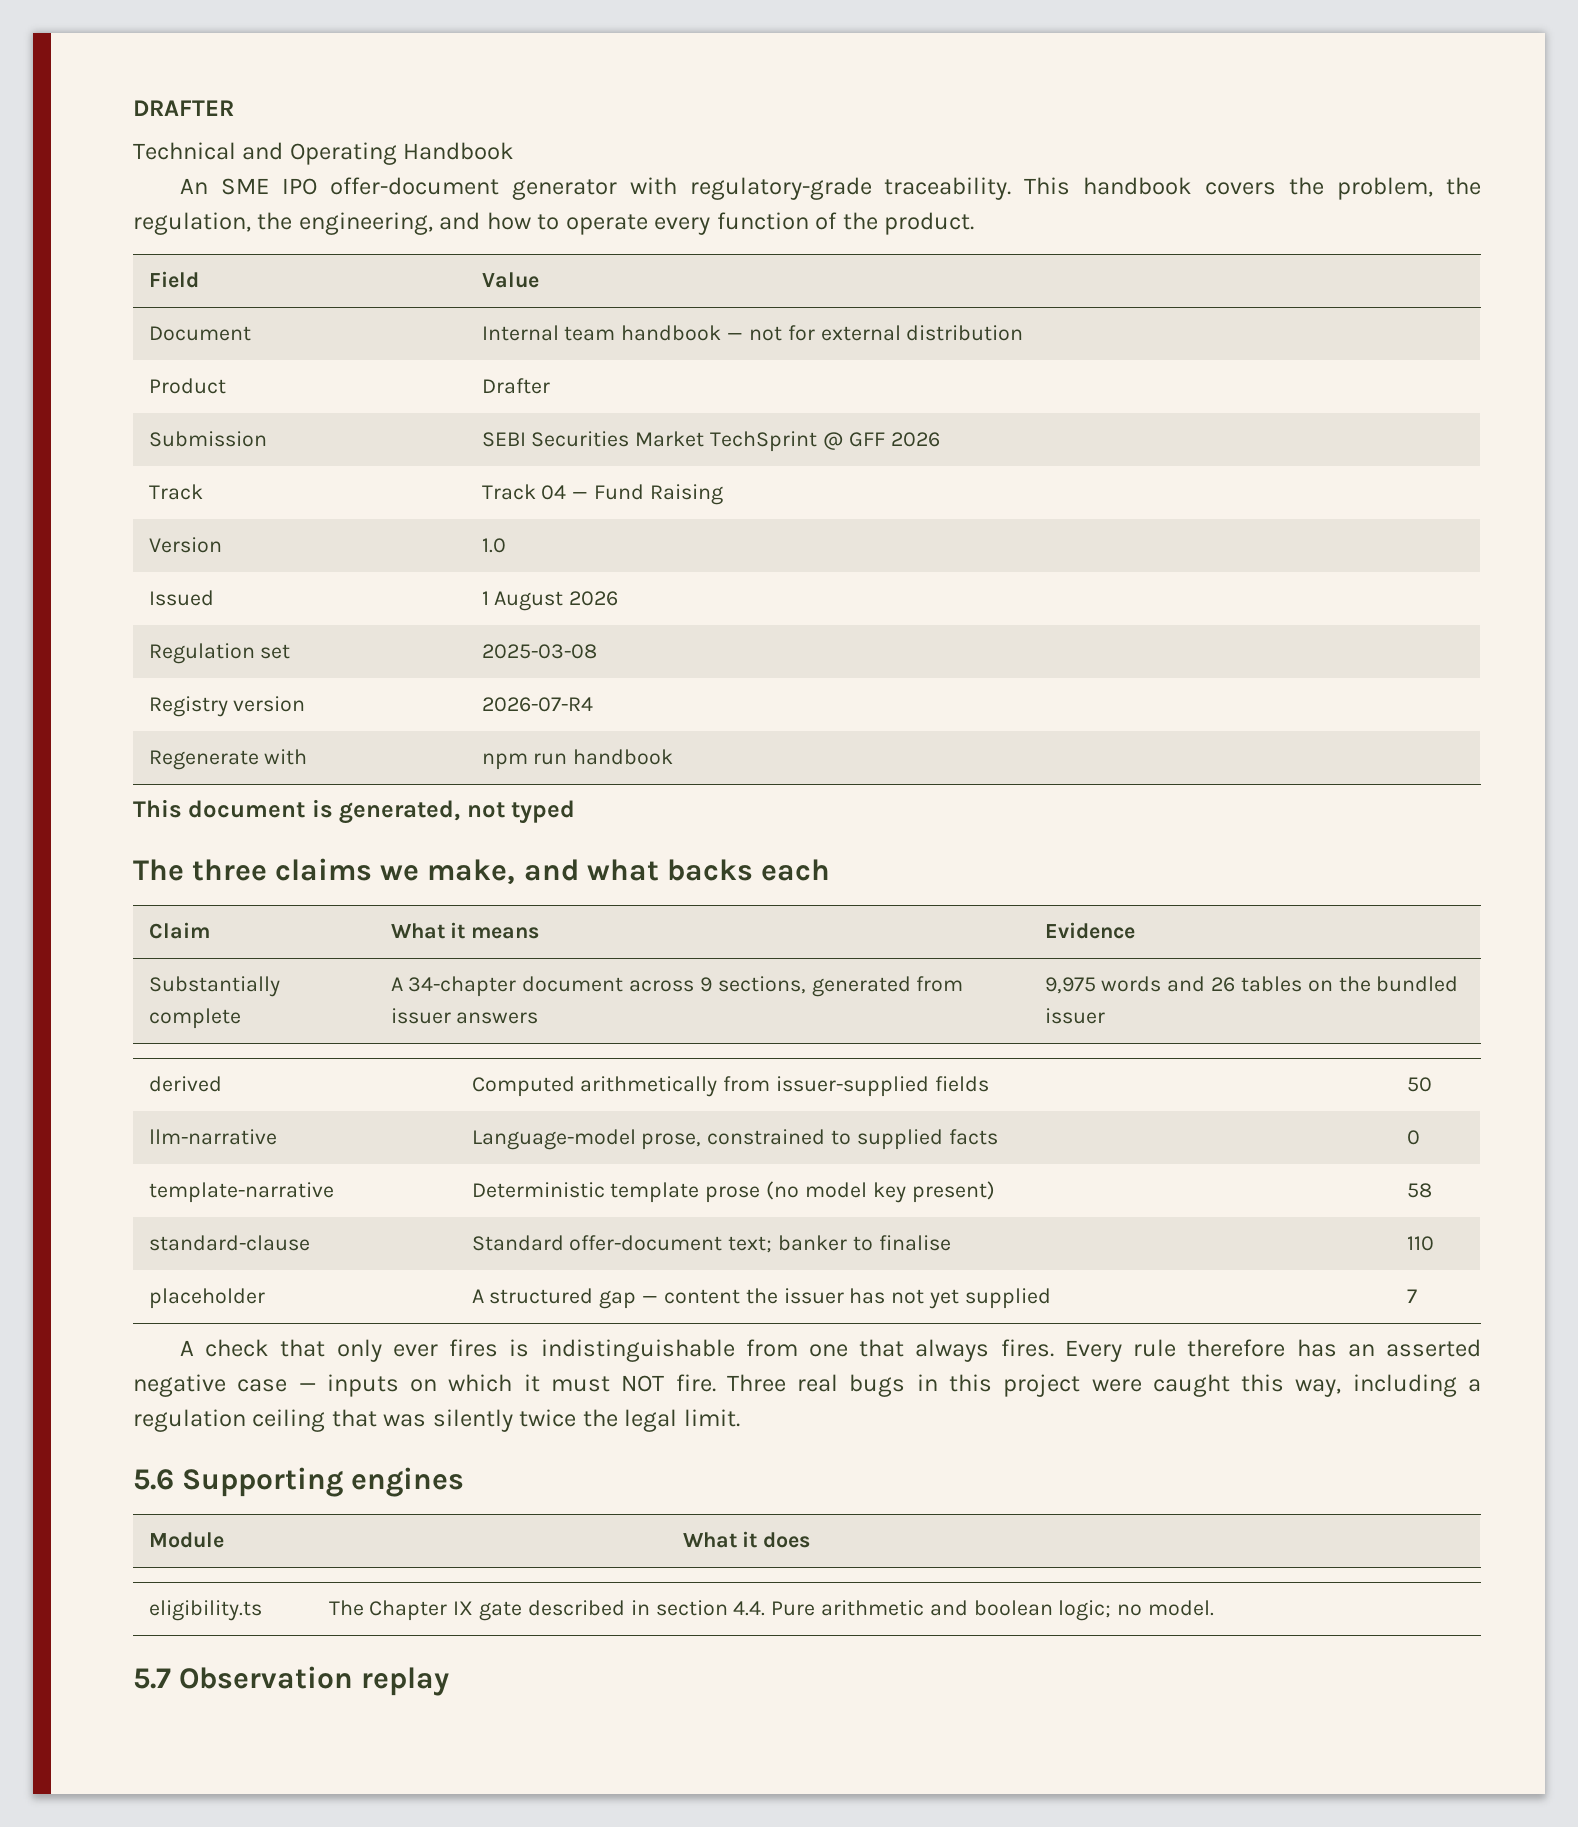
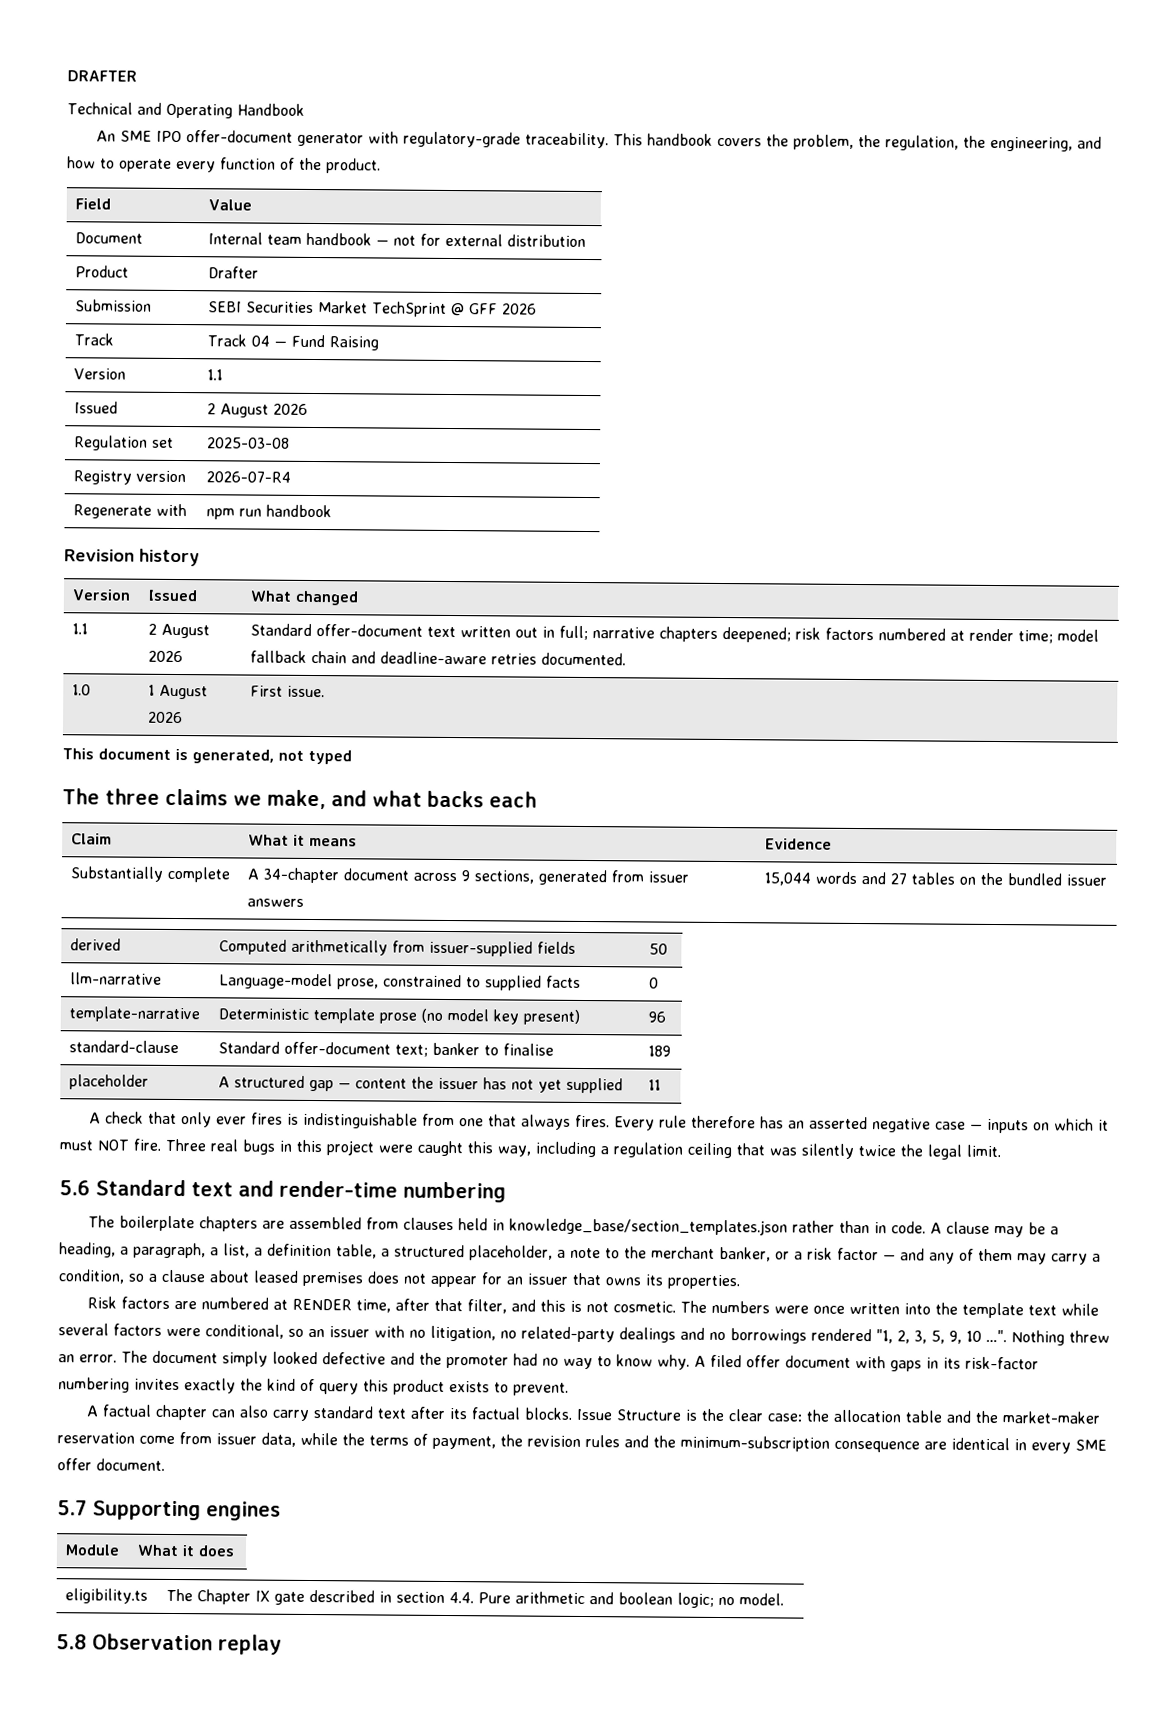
[481,538,506,553] [148,590,214,606] [481,591,489,605] 1.0 // Issued | 1 -> [207,369,224,381] [74,401,119,414] [207,403,217,415] 1.1 // Issued | 2
(674, 757) none -> [64,548,200,567] [72,589,132,601] [148,589,199,602] [250,590,359,606] [72,623,89,635] [148,623,211,639] [148,650,184,663] [250,623,1100,644] [250,650,627,666] [72,684,92,696] [148,684,209,700] [148,711,184,724] [250,685,326,698] // Revision history // Version | Issued | What changed // 1.1 | 2 August 2026 | Standard offer-document text written out in full; narrative chapters deepened; risk factors numbered at render time; model fallback chain and deadline-aware retries documented. // 1.0 | 1 August 2026 | First issue.
[1044,977,1096,994] 9,975 -> [764,872,812,886] 15,044
[1211,977,1236,992] 26 -> [890,873,908,885] 27
[1406,1183,1432,1198] 58 -> [648,1011,667,1023] 96
[1406,1236,1434,1251] 110 -> [648,1045,672,1057] 189
[1406,1289,1417,1303] 7 -> [648,1079,662,1091] 11
(174, 1479) none -> [95,1179,506,1203] [88,1215,1060,1238] [59,1242,1101,1265] [58,1269,740,1290] [87,1296,1100,1319] [58,1323,1110,1346] [58,1350,1039,1372] [58,1377,569,1396] [86,1404,1102,1424] [57,1432,1107,1454] [57,1458,165,1471] [57,1500,87,1516] Standard text and render-time numbering // The boilerplate chapters are assembled from clauses held in knowledge_base/section_templates.json rather than in code. A clause may be a heading, a paragraph, a list, a definition table, a structured placeholder, a note to the merchant banker, or a risk factor — and any of them may carry a condition, so a clause about leased premises does not appear for an issuer that owns its properties. // Risk factors are numbered at RENDER time, after that filter, and this is not cosmetic. The numbers were once written into the template text while several factors were conditional, so an issuer with no litigation, no related-party dealings and no borrowings rendered "1, 2, 3, 5, 9, 10 …". Nothing threw an error. The document simply looked defective and the promoter had no way to know why. A filed offer document with gaps in its risk-factor numbering invites exactly the kind of query this product exists to prevent. // A factual chapter can also carry standard text after its factual blocks. Issue Structure is the clear case: the allocation table and the market-maker reservation come from issuer data, while the terms of payment, the revision rules and the minimum-subscription consequence are identical in every SME offer document. // 5.7
[133,1668,171,1689] 5.7 -> [56,1634,87,1650] 5.8

